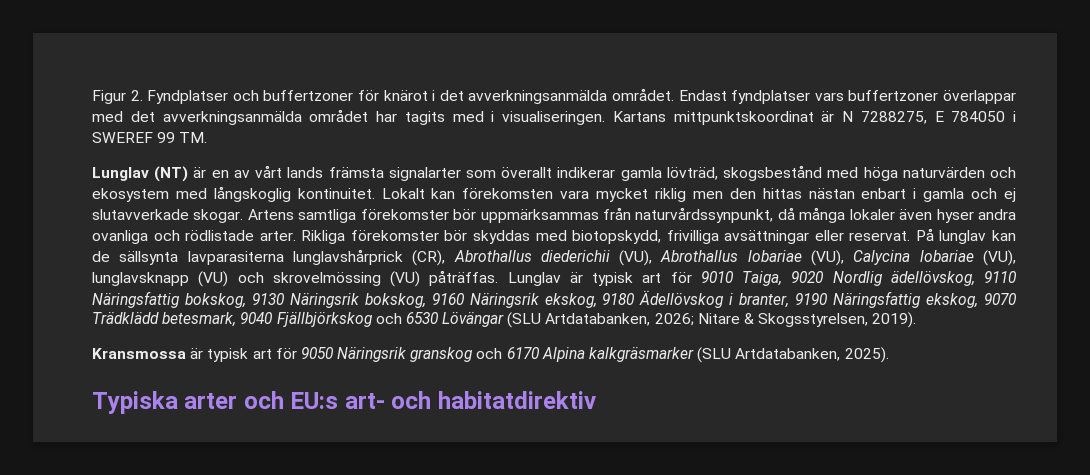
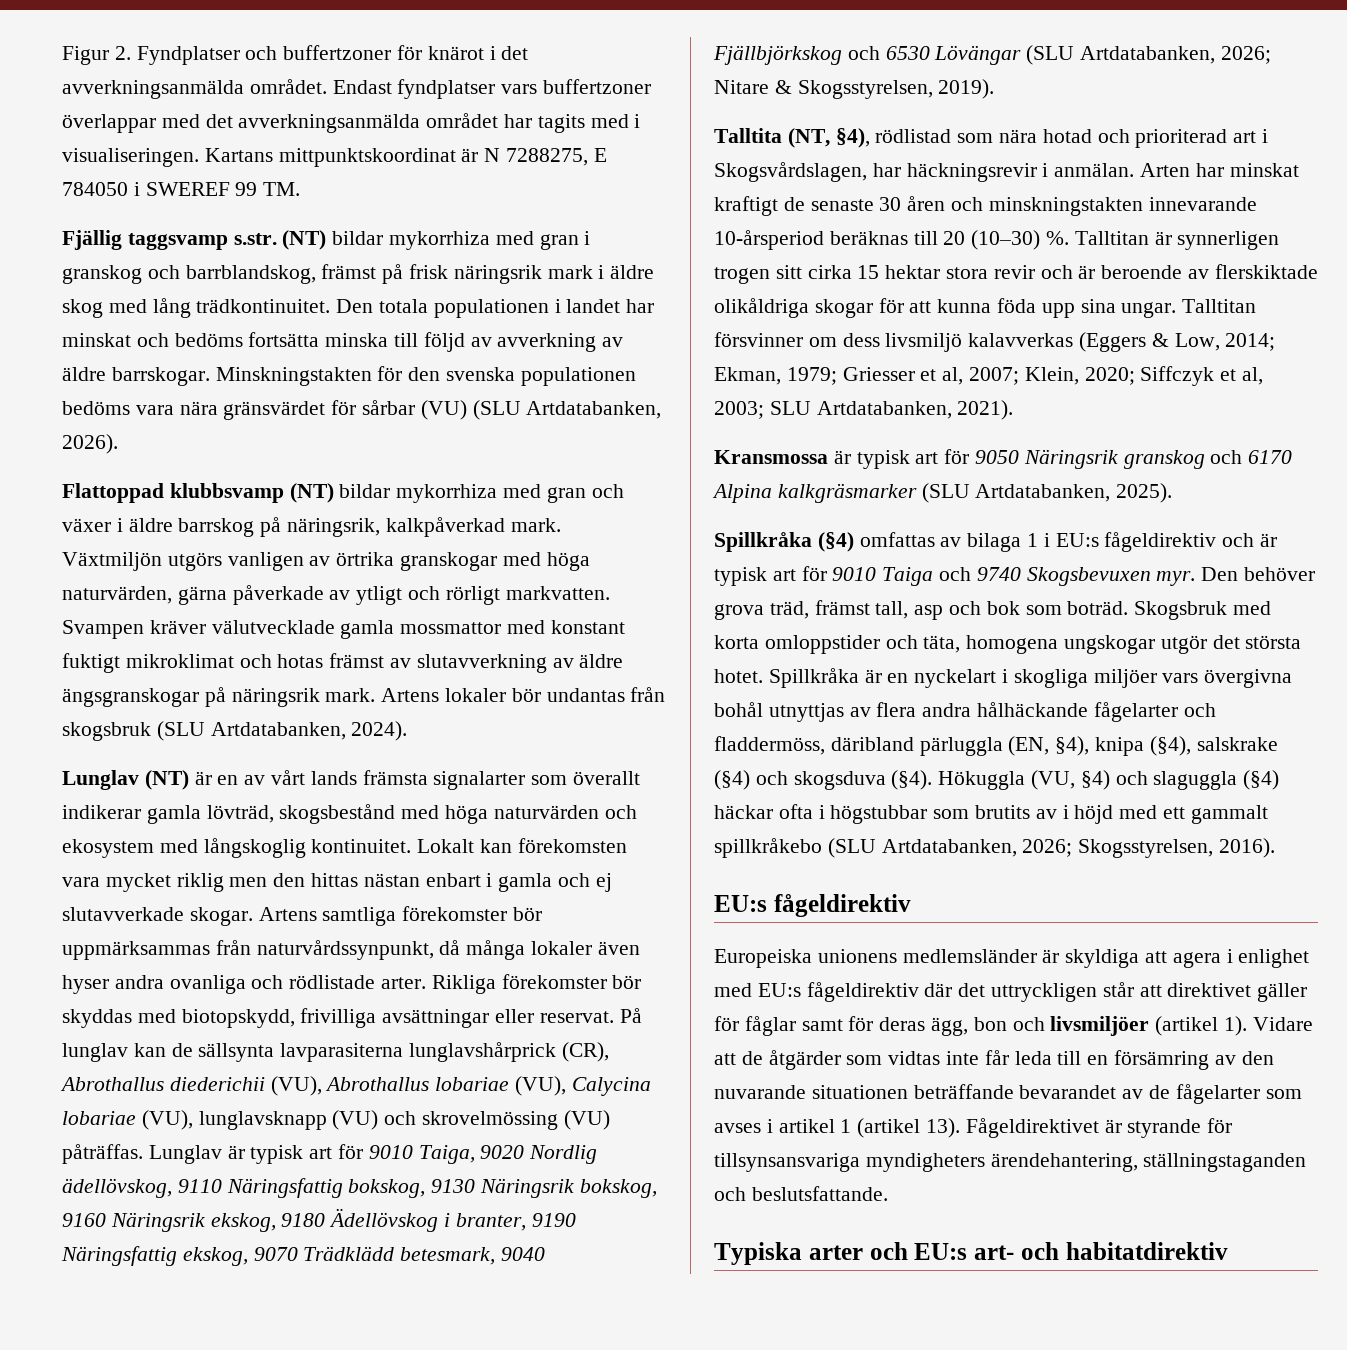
(208, 137) none -> [62,230,591,250] [62,264,655,284] [62,298,655,318] [62,332,624,352] [62,366,636,386] [62,400,662,420] [62,434,118,454] [62,483,624,503] [62,517,561,537] [62,552,590,571] [62,585,610,605] [62,620,625,639] [62,653,624,673] [62,687,666,707] [62,721,408,741] // Fjällig taggsvamp s.str. (NT) bildar mykorrhiza med gran i granskog och barrblandskog, främst på frisk näringsrik mark i äldre skog med lång trädkontinuitet. Den totala populationen i landet har minskat och bedöms fortsätta minska till följd av avverkning av äldre barrskogar. Minskningstakten för den svenska populationen bedöms vara nära gränsvärdet för sårbar (VU) (SLU Artdatabanken, 2026). // Flattoppad klubbsvamp (NT) bildar mykorrhiza med gran och växer i äldre barrskog på näringsrik, kalkpåverkad mark. Växtmiljön utgörs vanligen av örtrika granskogar med höga naturvärden, gärna påverkade av ytligt och rörligt markvatten. Svampen kräver välutvecklade gamla mossmattor med konstant fuktigt mikroklimat och hotas främst av slutavverkning av äldre ängsgranskogar på näringsrik mark. Artens lokaler bör undantas från skogsbruk (SLU Artdatabanken, 2024).
(917, 320) none -> [714,128,1269,148] [714,162,1299,182] [714,196,1257,216] [714,230,1280,250] [714,264,1318,284] [714,298,1257,318] [714,332,1276,352] [714,366,1264,386] [714,400,1014,420] // Talltita (NT, §4), rödlistad som nära hotad och prioriterad art i Skogsvårdslagen, har häckningsrevir i anmälan. Arten har minskat kraftigt de senaste 30 åren och minskningstakten innevarande 10-årsperiod beräknas till 20 (10–30) %. Talltitan är synnerligen trogen sitt cirka 15 hektar stora revir och är beroende av flerskiktade olikåldriga skogar för att kunna föda upp sina ungar. Talltitan försvinner om dess livsmiljö kalavverkas (Eggers & Low, 2014; Ekman, 1979; Griesser et al, 2007; Klein, 2020; Siffczyk et al, 2003; SLU Artdatabanken, 2021).
(889, 355) none -> [714,532,1278,552] [714,566,1316,586] [714,600,1272,620] [714,635,1302,654] [714,668,1293,688] [714,702,1216,722] [714,736,1278,756] [714,770,1280,790] [714,804,1268,824] [714,838,1276,858] [714,893,911,917] [714,949,1310,968] [714,982,1308,1002] [714,1016,1313,1036] [714,1050,1274,1070] [714,1084,1302,1104] [714,1118,1233,1138] [714,1153,1307,1172] [714,1186,888,1201] // Spillkråka (§4) omfattas av bilaga 1 i EU:s fågeldirektiv och är typisk art för 9010 Taiga och 9740 Skogsbevuxen myr. Den behöver grova träd, främst tall, asp och bok som boträd. Skogsbruk med korta omloppstider och täta, homogena ungskogar utgör det största hotet. Spillkråka är en nyckelart i skogliga miljöer vars övergivna bohål utnyttjas av flera andra hålhäckande fågelarter och fladdermöss, däribland pärluggla (EN, §4), knipa (§4), salskrake (§4) och skogsduva (§4). Hökuggla (VU, §4) och slaguggla (§4) häckar ofta i högstubbar som brutits av i höjd med ett gammalt spillkråkebo (SLU Artdatabanken, 2026; Skogsstyrelsen, 2016). // EU:s fågeldirektiv // Europeiska unionens medlemsländer är skyldiga att agera i enlighet med EU:s fågeldirektiv där det uttryckligen står att direktivet gäller för fåglar samt för deras ägg, bon och livsmiljöer (artikel 1). Vidare att de åtgärder som vidtas inte får leda till en försämring av den nuvarande situationen beträffande bevarandet av de fågelarter som avses i artikel 1 (artikel 13). Fågeldirektivet är styrande för tillsynsansvariga myndigheters ärendehantering, ställningstaganden och beslutsfattande.

